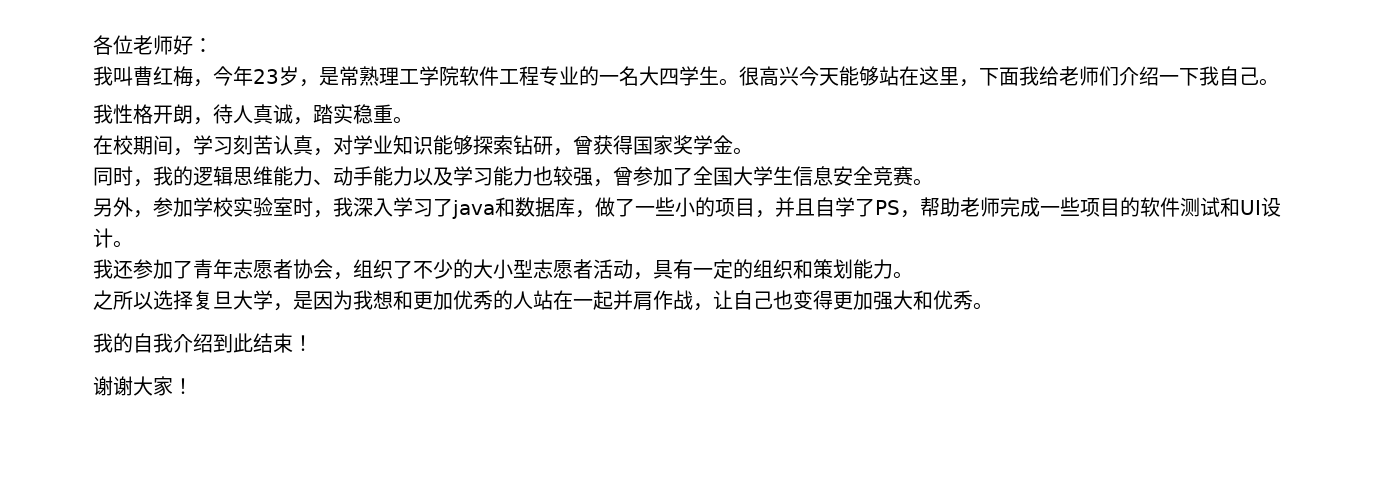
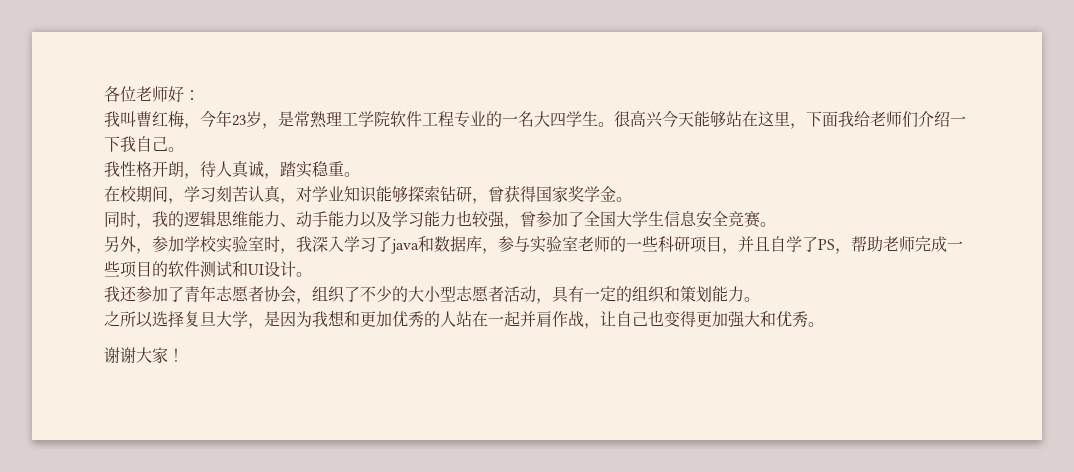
[595,197,715,217] 做了一些小的 -> [498,236,690,253] 参与实验室老师的一些科研
[93,333,313,353] // 我的自我介绍到此结束！ -> (824, 324) none

